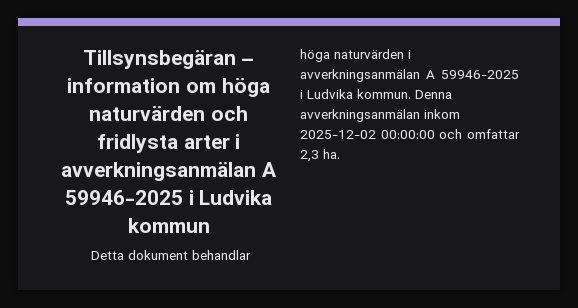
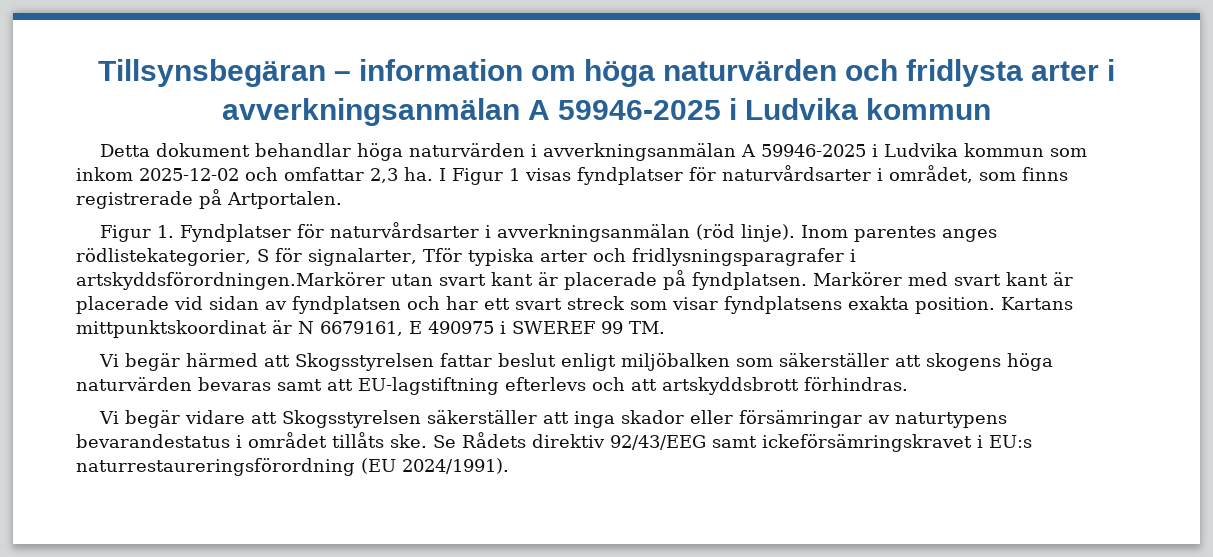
[357,89,452,99] [300,109,420,122] kommun. Denna avverkningsanmälan -> [964,143,1088,157] kommun som
[380,130,435,139] 00:00:00 -> (239, 174) none
(340, 154) none -> [439,165,1068,185] [76,189,342,209] [100,222,998,242] [76,248,856,266] [76,270,1073,290] [76,296,1073,314] [76,320,665,338] [99,353,1054,371] [76,377,908,395] [99,410,1008,428] [76,432,1032,452] [76,458,509,476] I Figur 1 visas fyndplatser för naturvårdsarter i området, som finns registrerade på Artportalen. // Figur 1. Fyndplatser för naturvårdsarter i avverkningsanmälan (röd linje). Inom parentes anges rödlistekategorier, S för signalarter, Tför typiska arter och fridlysningsparagrafer i artskyddsförordningen.Markörer utan svart kant är placerade på fyndplatsen. Markörer med svart kant är placerade vid sidan av fyndplatsen och har ett svart streck som visar fyndplatsens exakta position. Kartans mittpunktskoordinat är N 6679161, E 490975 i SWEREF 99 TM. // Vi begär härmed att Skogsstyrelsen fattar beslut enligt miljöbalken som säkerställer att skogens höga naturvärden bevaras samt att EU-lagstiftning efterlevs och att artskyddsbrott förhindras. // Vi begär vidare att Skogsstyrelsen säkerställer att inga skador eller försämringar av naturtypens bevarandestatus i området tillåts ske. Se Rådets direktiv 92/43/EEG samt ickeförsämringskravet i EU:s naturrestaureringsförordning (EU 2024/1991).

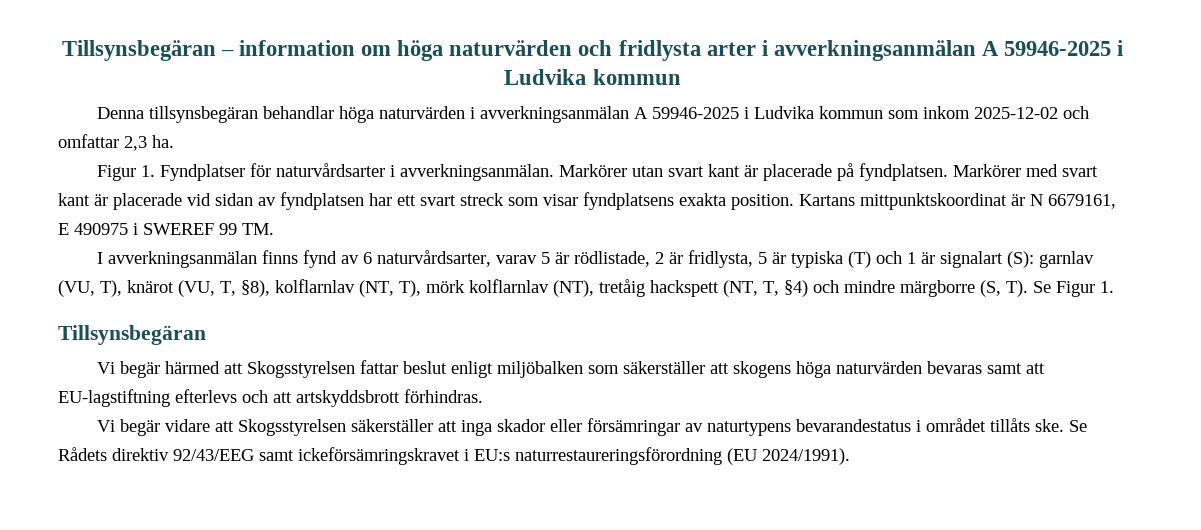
[100,143,251,157] Detta dokument -> [97,106,259,123] Denna tillsynsbegäran
[439,165,1068,185] [76,189,342,209] I Figur 1 visas fyndplatser för naturvårdsarter i området, som finns registrerade på Artportalen. -> (174, 141) none
[497,224,998,242] [76,248,856,266] [76,272,385,290] avverkningsanmälan (röd linje). Inom parentes anges rödlistekategorier, S för signalarter, Tför typiska arter och fridlysningsparagrafer i artskyddsförordningen.Markörer -> [400,164,628,181] avverkningsanmälan. Markörer
[407,296,440,310] och -> (364, 201) none
(665, 327) none -> [97,250,1095,268] [58,279,1114,297] [58,325,206,345] // I avverkningsanmälan finns fynd av 6 naturvårdsarter, varav 5 är rödlistade, 2 är fridlysta, 5 är typiska (T) och 1 är signalart (S): garnlav (VU, T), knärot (VU, T, §8), kolflarnlav (NT, T), mörk kolflarnlav (NT), tretåig hackspett (NT, T, §4) och mindre märgborre (S, T). Se Figur 1. // Tillsynsbegäran

